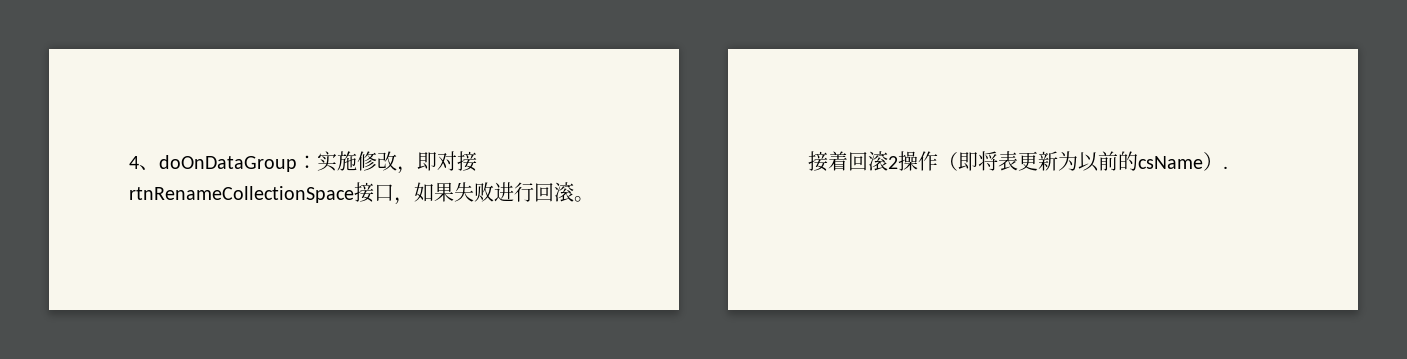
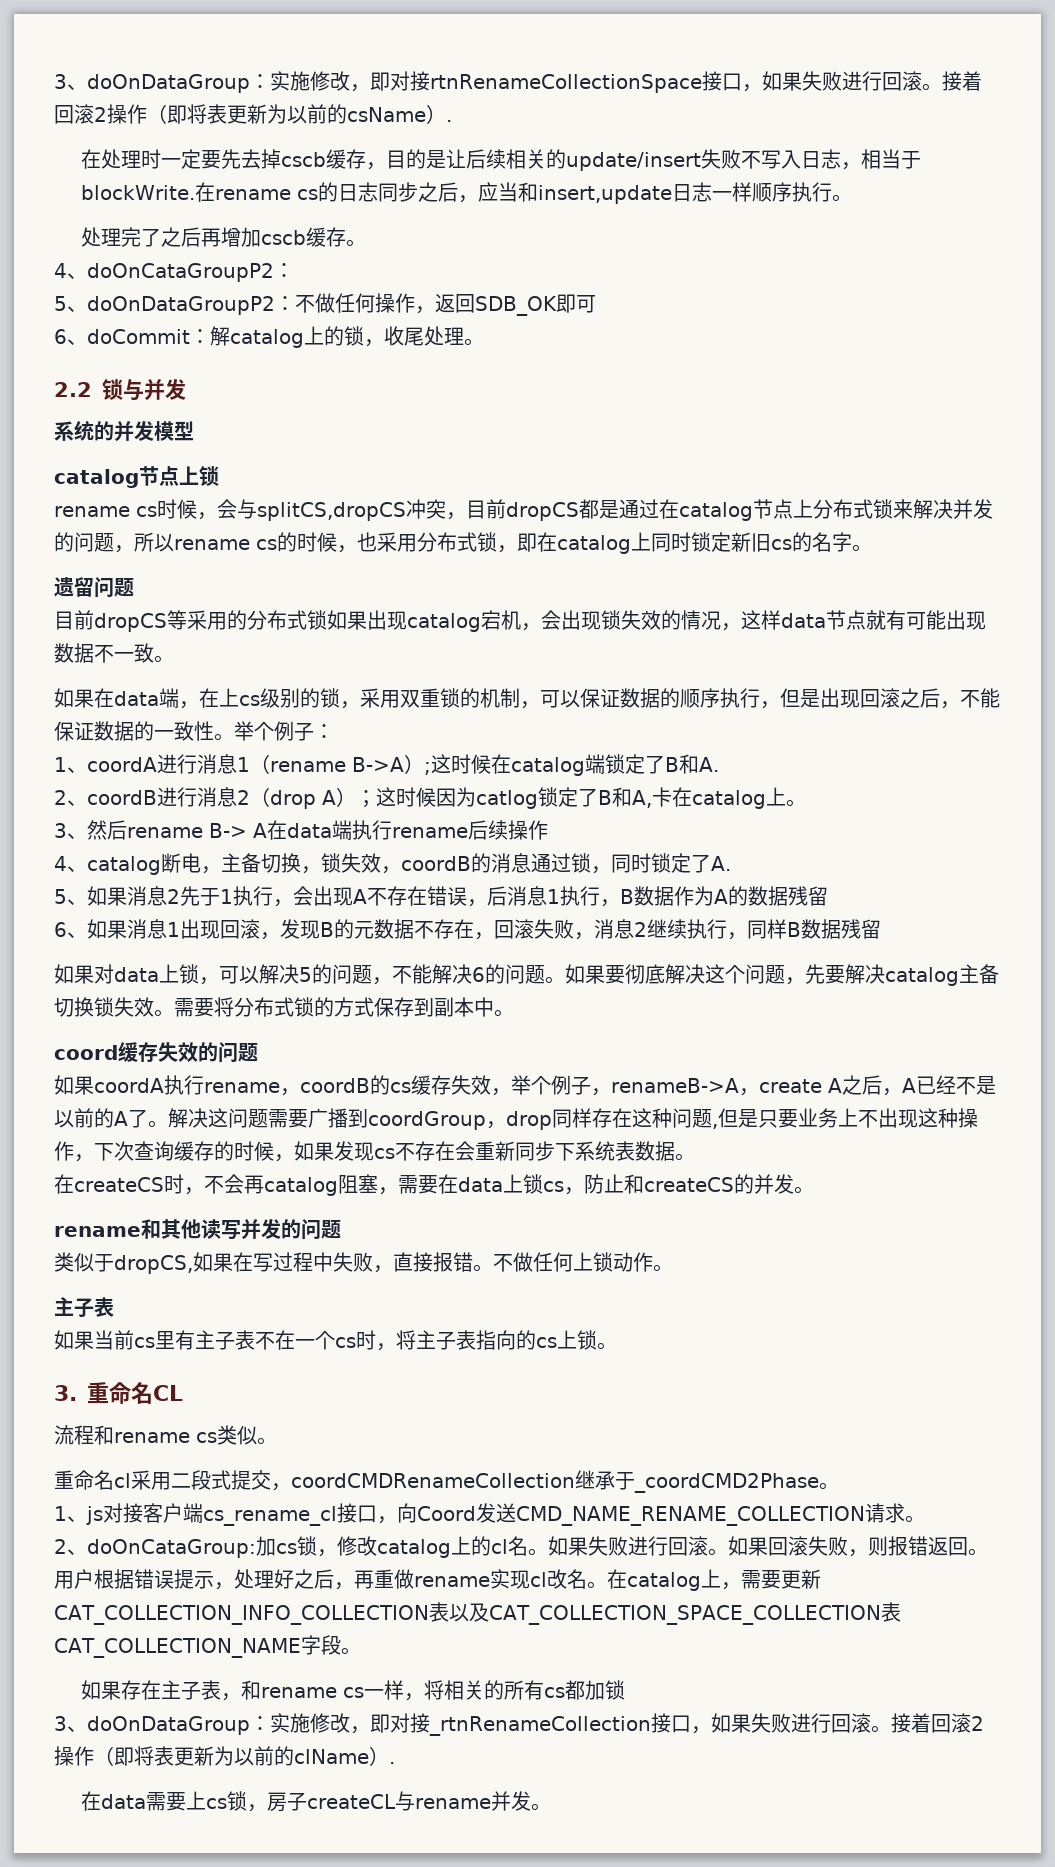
[129,156,139,169] 4 -> [54,74,67,89] 3
(1228, 167) none -> [81,149,922,171] [81,182,853,204] [81,227,367,247] [54,263,294,282] [54,293,596,316] [54,326,484,348] [54,379,186,401] [54,420,194,442] [54,466,219,488] [54,499,993,521] [54,532,872,554] [54,577,134,598] [54,610,986,632] [54,643,174,663] [54,688,1000,709] [54,721,334,741] [54,754,719,776] [54,787,806,809] [54,820,548,840] [54,853,731,875] [54,886,828,907] [54,919,881,940] [54,964,999,986] [54,997,514,1017] [54,1042,258,1063] [54,1075,996,1096] [54,1108,978,1130] [54,1141,695,1162] [54,1174,814,1196] [54,1219,341,1240] [54,1252,673,1274] [54,1297,114,1318] [54,1330,617,1351] [54,1382,183,1404] [54,1425,277,1445] [54,1470,839,1493] [54,1503,925,1526] [54,1536,988,1558] [54,1569,821,1591] [54,1602,901,1625] [54,1635,361,1658] [81,1680,626,1701] [54,1713,984,1736] [54,1746,395,1766] [81,1791,552,1812] // 在处理时一定要先去掉cscb缓存，目的是让后续相关的update/insert失败不写入日志，相当于blockWrite.在rename cs的日志同步之后，应当和insert,update日志一样顺序执行。 // 处理完了之后再增加cscb缓存。 // 4、doOnCataGroupP2： // 5、doOnDataGroupP2：不做任何操作，返回SDB_OK即可 // 6、doCommit：解catalog上的锁，收尾处理。 // 2.2锁与并发 // 系统的并发模型 // catalog节点上锁 // rename cs时候，会与splitCS,dropCS冲突，目前dropCS都是通过在catalog节点上分布式锁来解决并发的问题，所以rename cs的时候，也采用分布式锁，即在catalog上同时锁定新旧cs的名字。 // 遗留问题 // 目前dropCS等采用的分布式锁如果出现catalog宕机，会出现锁失效的情况，这样data节点就有可能出现数据不一致。 // 如果在data端，在上cs级别的锁，采用双重锁的机制，可以保证数据的顺序执行，但是出现回滚之后，不能保证数据的一致性。举个例子： // 1、coordA进行消息1（rename B->A）;这时候在catalog端锁定了B和A. // 2、coordB进行消息2（drop A）；这时候因为catlog锁定了B和A,卡在catalog上。 // 3、然后rename B-> A在data端执行rename后续操作 // 4、catalog断电，主备切换，锁失效，coordB的消息通过锁，同时锁定了A. // 5、如果消息2先于1执行，会出现A不存在错误，后消息1执行，B数据作为A的数据残留 // 6、如果消息1出现回滚，发现B的元数据不存在，回滚失败，消息2继续执行，同样B数据残留 // 如果对data上锁，可以解决5的问题，不能解决6的问题。如果要彻底解决这个问题，先要解决catalog主备切换锁失效。需要将分布式锁的方式保存到副本中。 // coord缓存失效的问题 // 如果coordA执行rename，coordB的cs缓存失效，举个例子，renameB->A，create A之后，A已经不是以前的A了。解决这问题需要广播到coordGroup，drop同样存在这种问题,但是只要业务上不出现这种操作，下次查询缓存的时候，如果发现cs不存在会重新同步下系统表数据。 // 在createCS时，不会再catalog阻塞，需要在data上锁cs，防止和createCS的并发。 // rename和其他读写并发的问题 // 类似于dropCS,如果在写过程中失败，直接报错。不做任何上锁动作。 // 主子表 // 如果当前cs里有主子表不在一个cs时，将主子表指向的cs上锁。 // 3.重命名CL // 流程和rename cs类似。 // 重命名cl采用二段式提交，coordCMDRenameCollection继承于_coordCMD2Phase。 // 1、js对接客户端cs_rename_cl接口，向Coord发送CMD_NAME_RENAME_COLLECTION请求。 // 2、doOnCataGroup:加cs锁，修改catalog上的cl名。如果失败进行回滚。如果回滚失败，则报错返回。用户根据错误提示，处理好之后，再重做rename实现cl改名。在catalog上，需要更新CAT_COLLECTION_INFO_COLLECTION表以及CAT_COLLECTION_SPACE_COLLECTION表CAT_COLLECTION_NAME字段。 // 如果存在主子表，和rename cs一样，将相关的所有cs都加锁 // 3、doOnDataGroup：实施修改，即对接_rtnRenameCollection接口，如果失败进行回滚。接着回滚2操作（即将表更新为以前的clName）. // 在data需要上cs锁，房子createCL与rename并发。

